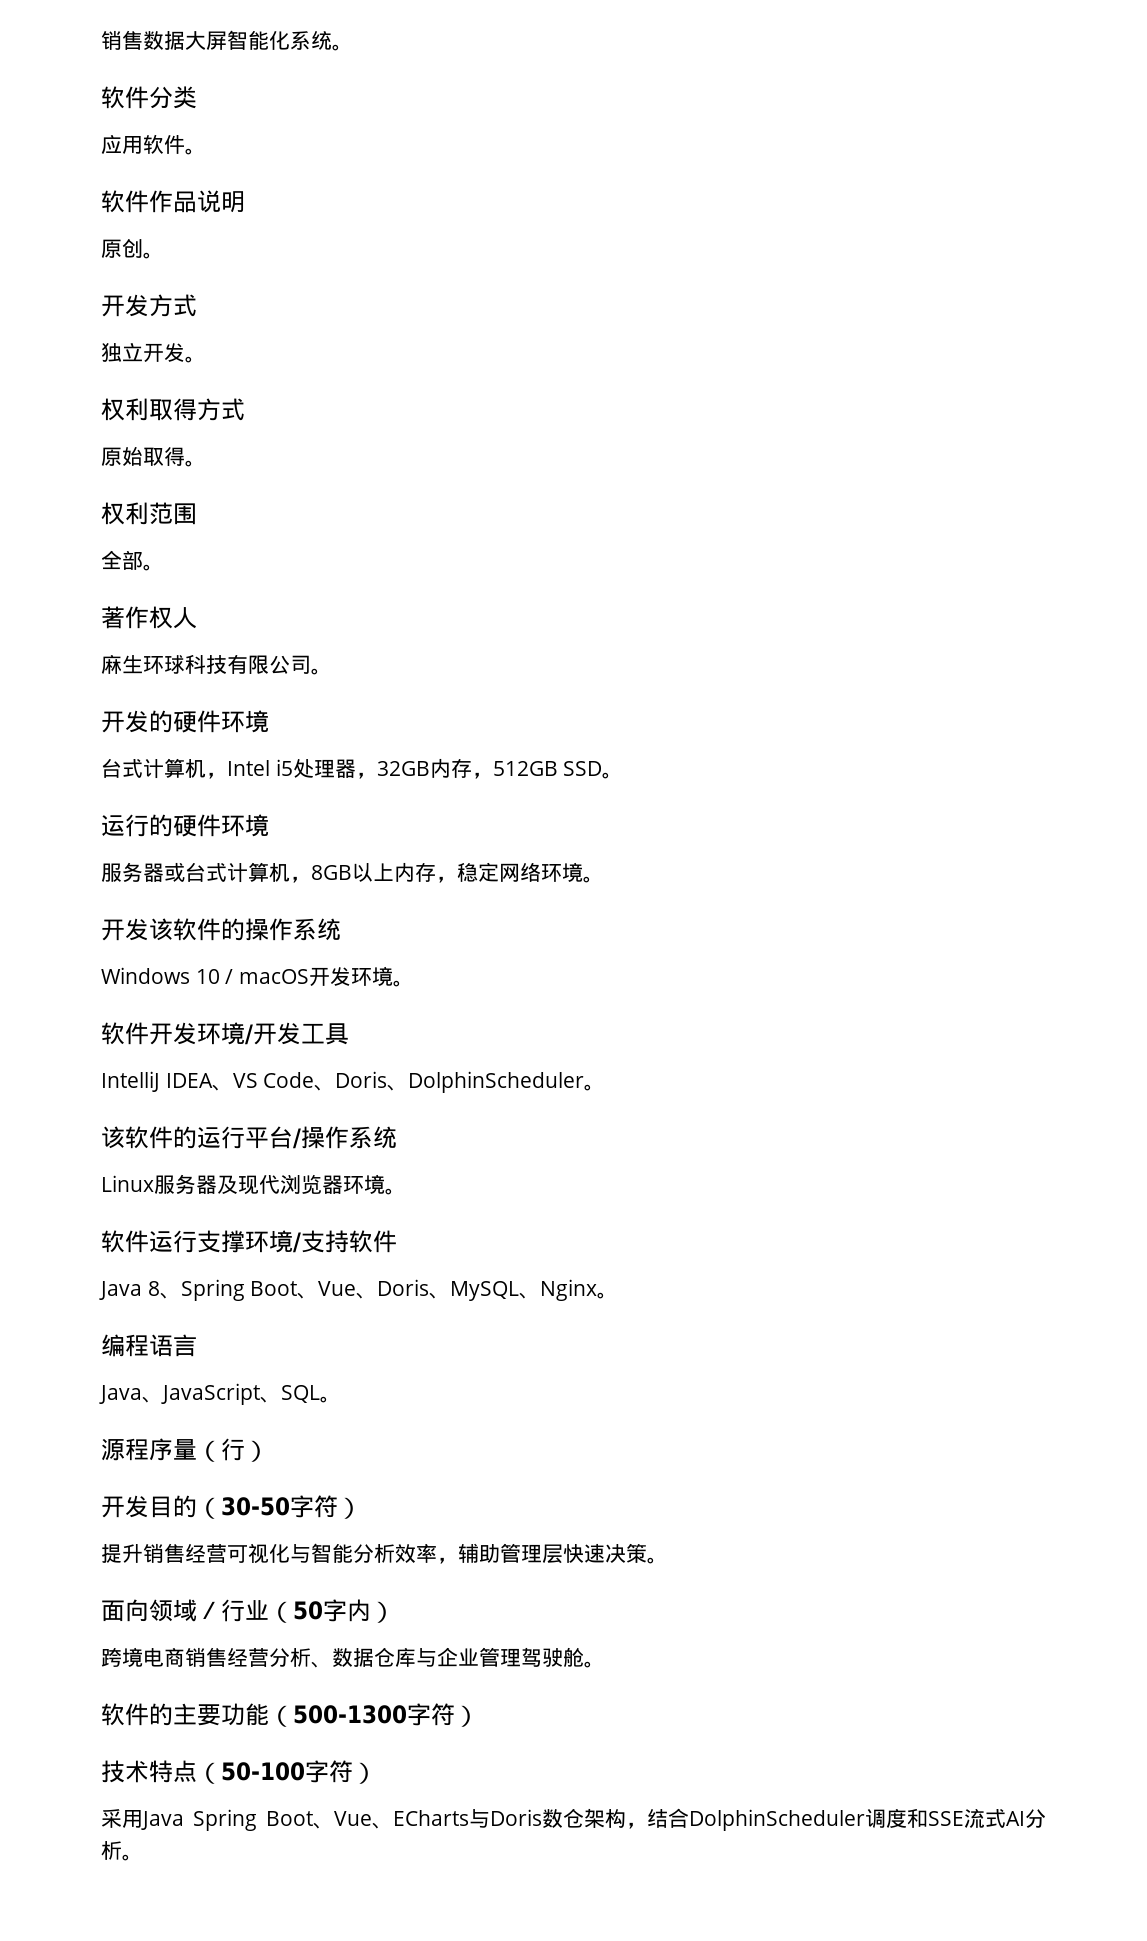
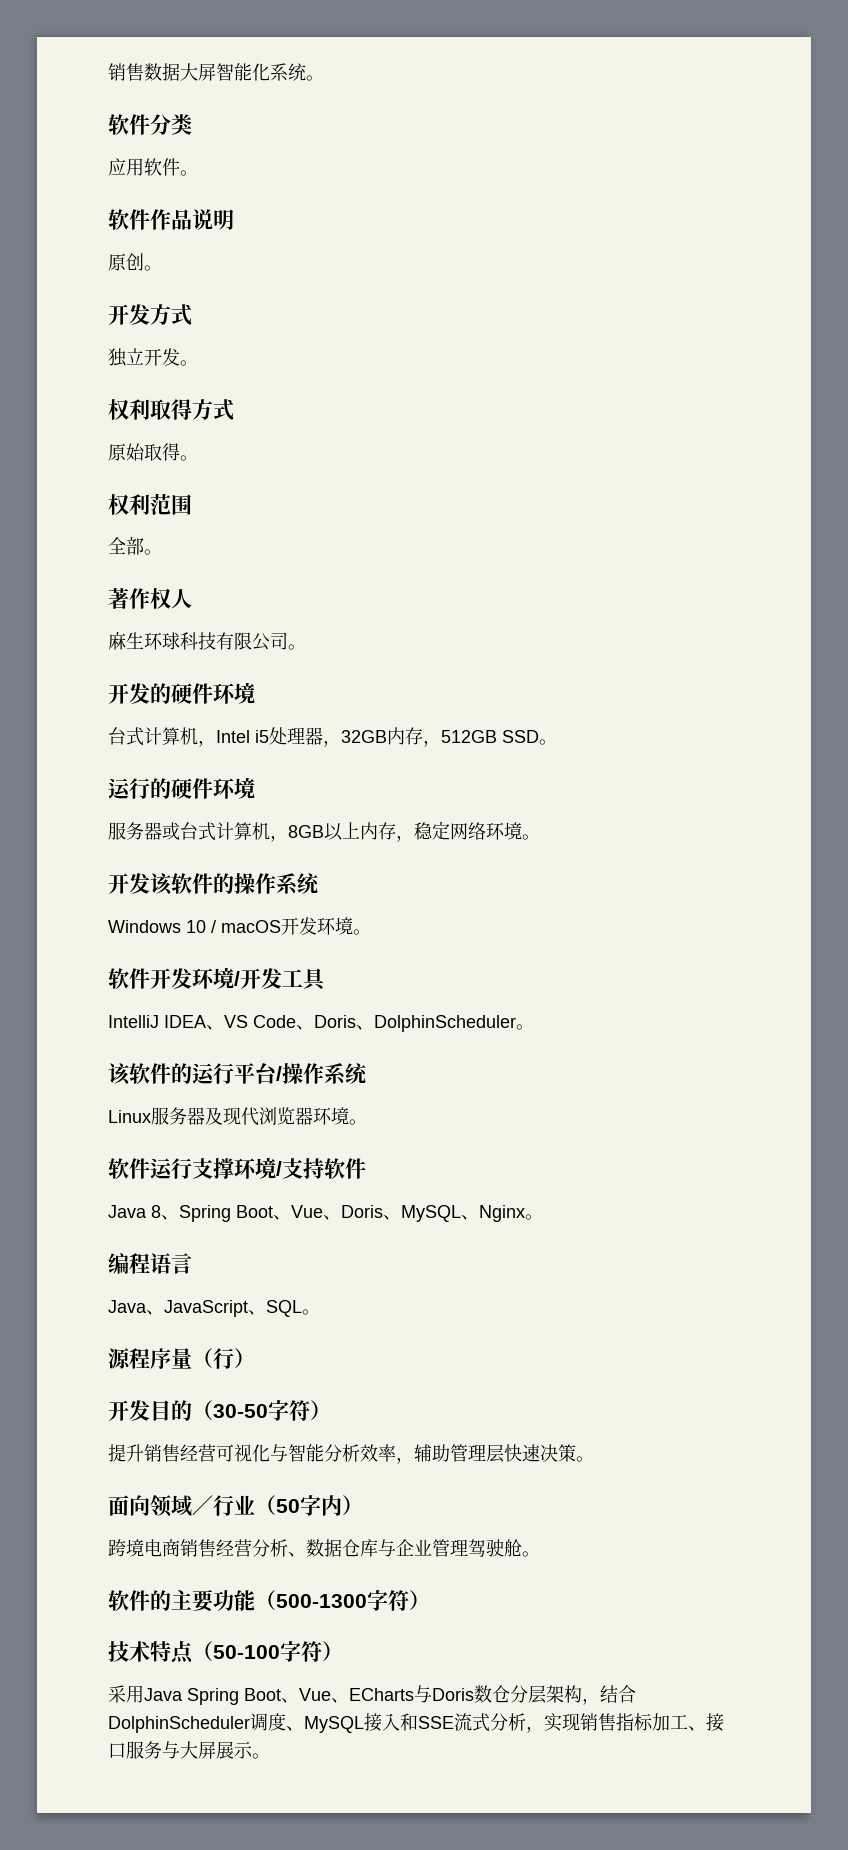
(584, 1818) none -> [510,1685,546,1704] 分层
[907,1808,1046,1828] [101,1841,122,1860] 和SSE流式AI分析 -> [286,1713,724,1733] [108,1741,253,1759] 、MySQL接入和SSE流式分析，实现销售指标加工、接口服务与大屏展示

